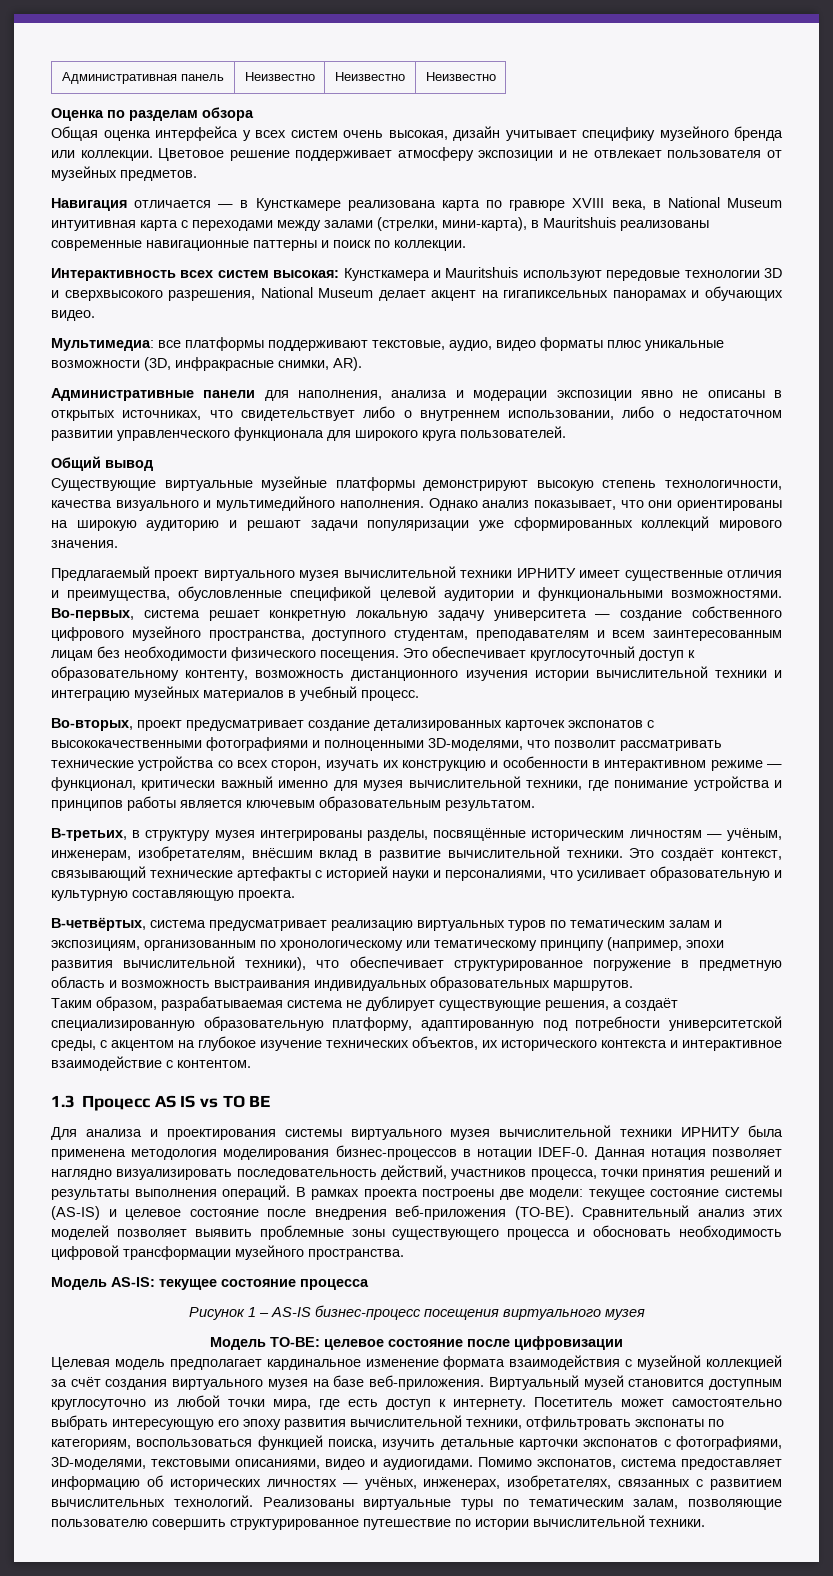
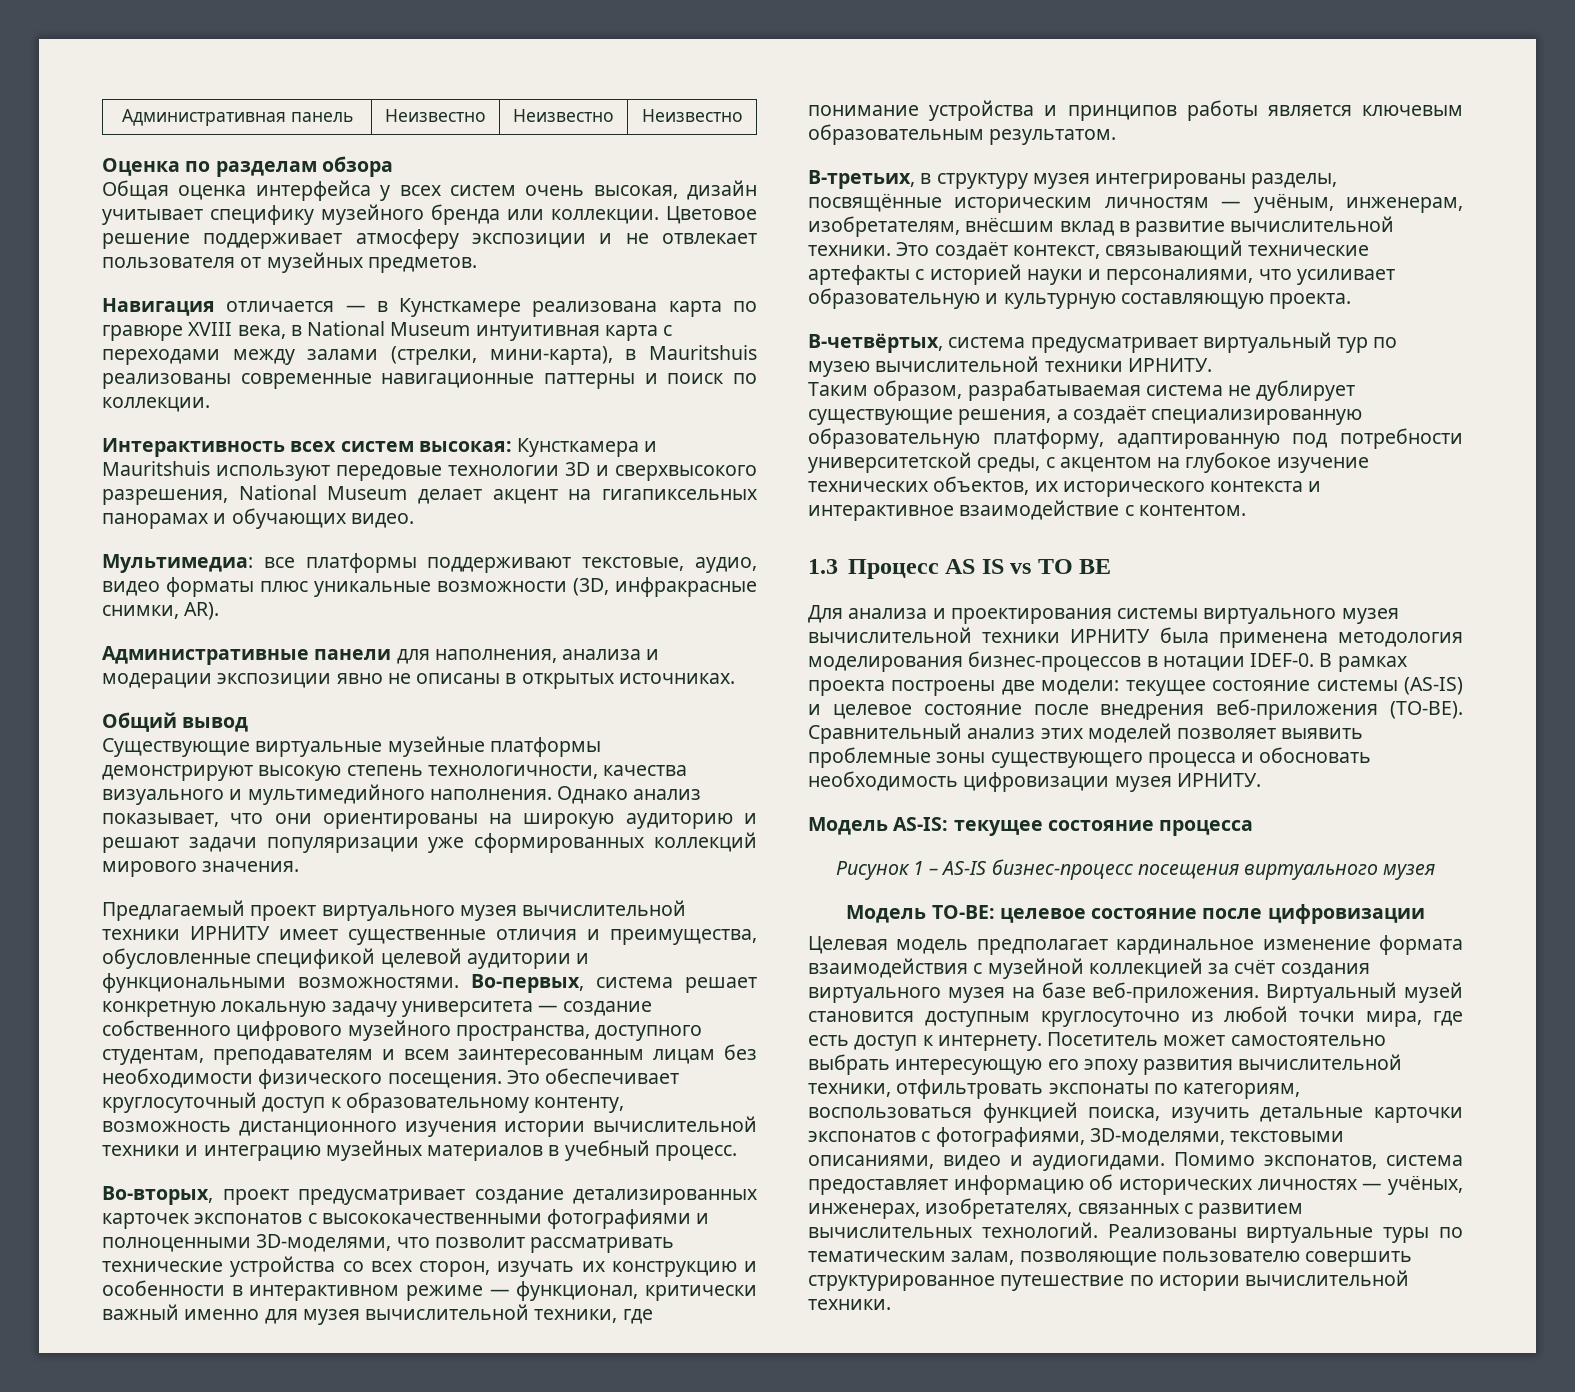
[122,406,782,421] [51,426,566,441] источниках, что свидетельствует либо о внутреннем использовании, либо о недостаточном развитии управленческого функционала для широкого круга пользователей. -> [618,673,735,684] источниках.
[331,920,722,931] [51,937,724,951] [51,956,782,971] [51,976,633,991] реализацию виртуальных туров по тематическим залам и экспозициям, организованным по хронологическому или тематическому принципу (например, эпохи развития вычислительной техники), что обеспечивает структурированное погружение в предметную область и возможность выстраивания индивидуальных образовательных маршрутов. -> [1202,332,1398,353] [808,356,1212,377] виртуальный тур по музею вычислительной техники ИРНИТУ.
[594,1147,782,1160] [51,1165,782,1180] [51,1185,291,1200] Данная нотация позволяет наглядно визуализировать последовательность действий, участников процесса, точки принятия решений и результаты выполнения операций. -> (1315, 660) none
[51,1245,404,1260] цифровой трансформации музейного пространства. -> [963,772,1261,792] цифровизации музея ИРНИТУ.

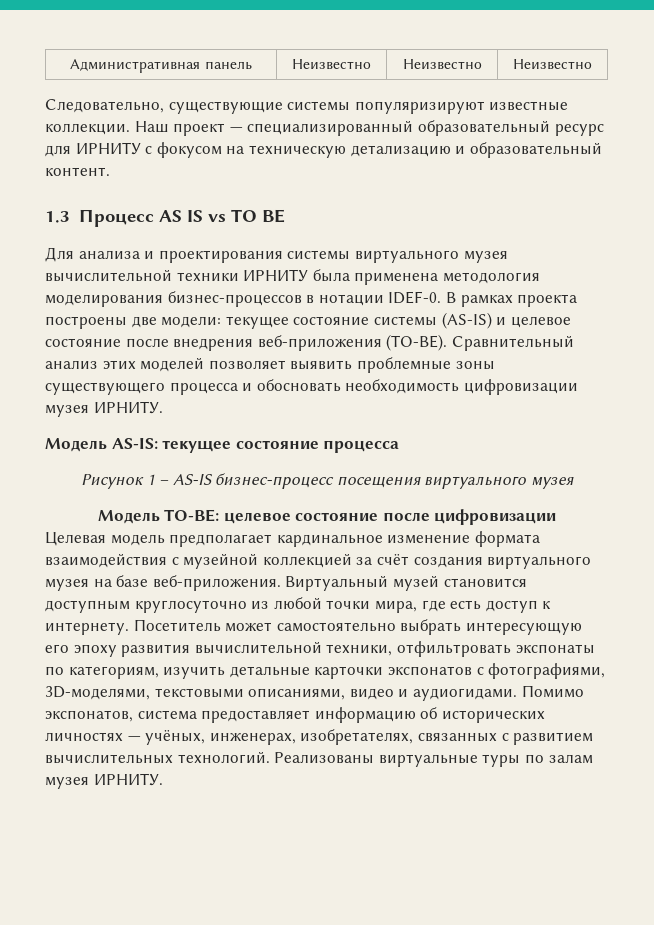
[102,156,393,177] [102,180,757,201] [102,204,757,225] [102,229,757,249] [102,252,477,273] [102,298,757,317] [102,321,673,341] [102,345,757,365] [102,373,757,389] [102,397,210,412] [102,438,658,457] [102,461,757,481] [102,485,757,505] [102,508,414,529] [102,553,757,573] [102,577,757,597] [102,602,220,620] [102,646,660,665] [102,673,735,689] [102,712,249,732] [102,736,601,757] [102,765,688,781] [102,784,702,805] [102,813,757,829] [102,832,758,853] [102,861,300,877] [102,900,687,921] [102,926,757,945] [102,948,590,969] [102,973,757,993] [102,1001,653,1017] [102,1020,703,1041] [102,1044,758,1065] [102,1068,680,1089] [102,1092,625,1113] [102,1116,757,1137] [102,1140,737,1161] [102,1186,757,1205] [102,1209,710,1229] [102,1234,675,1253] [102,1256,757,1277] [102,1280,757,1301] [102,1304,653,1325] [808,100,1463,121] [808,124,1117,145] [808,170,1338,189] [808,193,1463,213] [808,216,1395,237] [808,240,1370,260] [808,264,1395,285] [808,288,1352,309] [808,332,1398,353] [808,356,1212,377] [808,380,1356,401] [808,405,1363,425] [808,428,1463,449] [808,452,1369,473] [808,476,1322,497] [808,500,1246,521] Оценка по разделам обзора // Общая оценка интерфейса у всех систем очень высокая, дизайн учитывает специфику музейного бренда или коллекции. Цветовое решение поддерживает атмосферу экспозиции и не отвлекает пользователя от музейных предметов. // Навигация отличается — в Кунсткамере реализована карта по гравюре XVIII века, в National Museum интуитивная карта с переходами между залами (стрелки, мини-карта), в Mauritshuis реализованы современные навигационные паттерны и поиск по коллекции. // Интерактивность всех систем высокая: Кунсткамера и Mauritshuis используют передовые технологии 3D и сверхвысокого разрешения, National Museum делает акцент на гигапиксельных панорамах и обучающих видео. // Мультимедиа: все платформы поддерживают текстовые, аудио, видео форматы плюс уникальные возможности (3D, инфракрасные снимки, AR). // Административные панели для наполнения, анализа и модерации экспозиции явно не описаны в открытых источниках. // Общий вывод // Существующие виртуальные музейные платформы демонстрируют высокую степень технологичности, качества визуального и мультимедийного наполнения. Однако анализ показывает, что они ориентированы на широкую аудиторию и решают задачи популяризации уже сформированных коллекций мирового значения. // Предлагаемый проект виртуального музея вычислительной техники ИРНИТУ имеет существенные отличия и преимущества, обусловленные спецификой целевой аудитории и функциональными возможностями. Во-первых, система решает конкретную локальную задачу университета — создание собственного цифрового музейного пространства, доступного студентам, преподавателям и всем заинтересованным лицам без необходимости физического посещения. Это обеспечивает круглосуточный доступ к образовательному контенту, возможность дистанционного изучения истории вычислительной техники и интеграцию музейных материалов в учебный процесс. // Во-вторых, проект предусматривает создание детализированных карточек экспонатов с высококачественными фотографиями и полноценными 3D-моделями, что позволит рассматривать технические устройства со всех сторон, изучать их конструкцию и особенности в интерактивном режиме — функционал, критически важный именно для музея вычислительной техники, где понимание устройства и принципов работы является ключевым образовательным результатом. // В-третьих, в структуру музея интегрированы разделы, посвящённые историческим личностям — учёным, инженерам, изобретателям, внёсшим вклад в развитие вычислительной техники. Это создаёт контекст, связывающий технические артефакты с историей науки и персоналиями, что усиливает образовательную и культурную составляющую проекта. // В-четвёртых, система предусматривает виртуальный тур по музею вычислительной техники ИРНИТУ. // Таким образом, разрабатываемая система не дублирует существующие решения, а создаёт специализированную образовательную платформу, адаптированную под потребности университетской среды, с акцентом на глубокое изучение технических объектов, их исторического контекста и интерактивное взаимодействие с контентом. -> [45,99,569,114] [45,120,604,136] [45,142,602,158] [45,167,110,176] Следовательно, существующие системы популяризируют известные коллекции. Наш проект — специализированный образовательный ресурс для ИРНИТУ с фокусом на техническую детализацию и образовательный контент.
[808,1102,1161,1123] воспользоваться функцией поиска, -> (159, 672) none
[808,1251,1413,1267] [808,1270,1410,1291] [808,1299,891,1310] тематическим залам, позволяющие пользователю совершить структурированное путешествие по истории вычислительной техники. -> [548,754,593,764] [45,773,163,789] залам музея ИРНИТУ.

